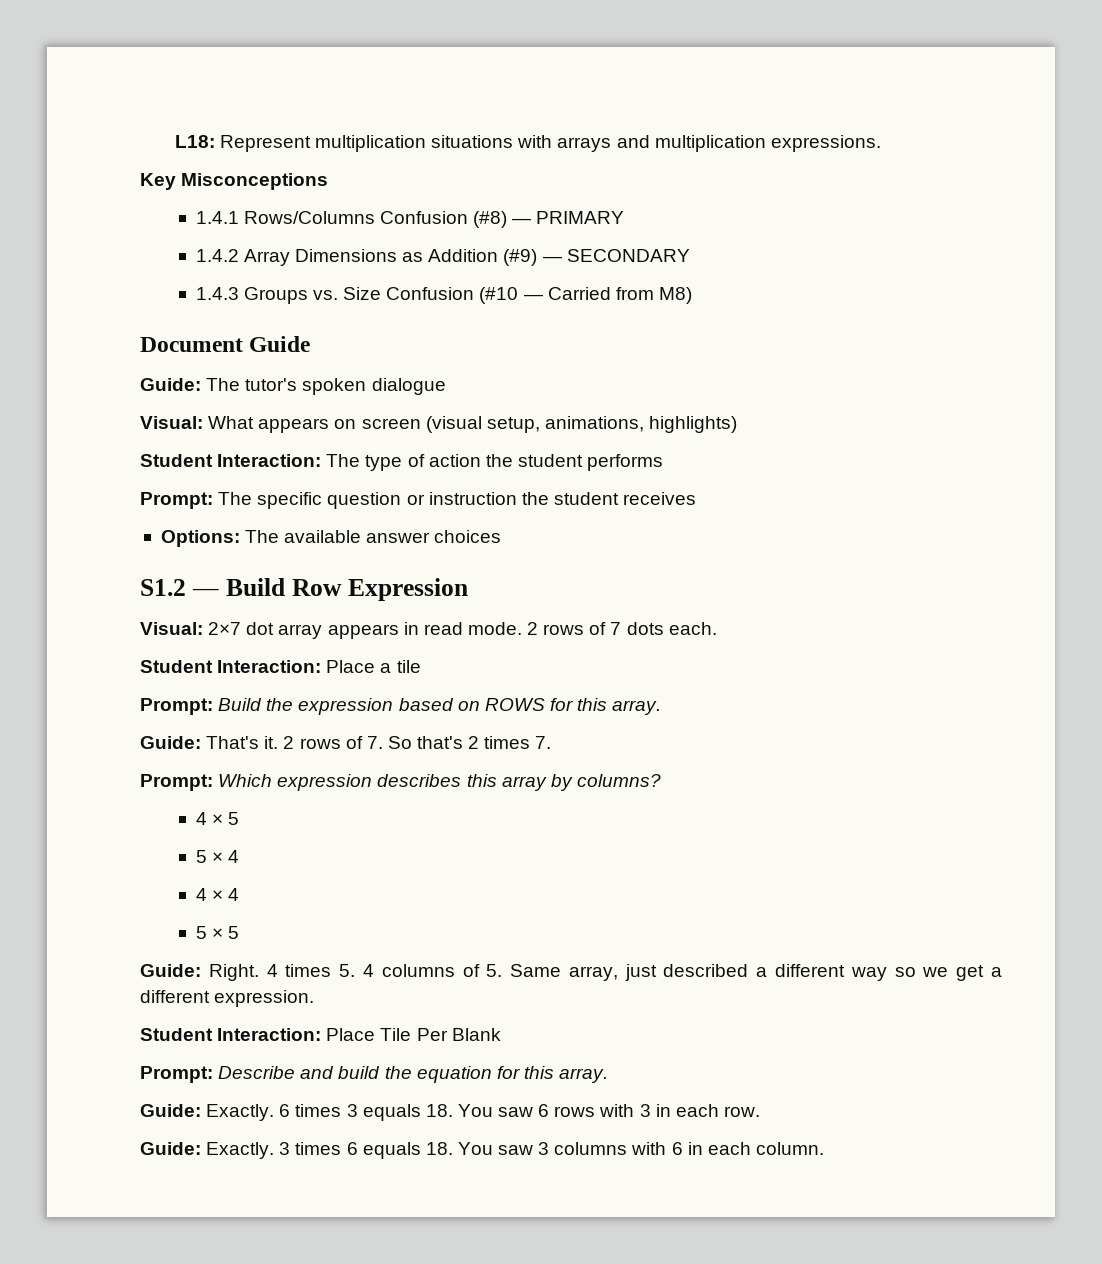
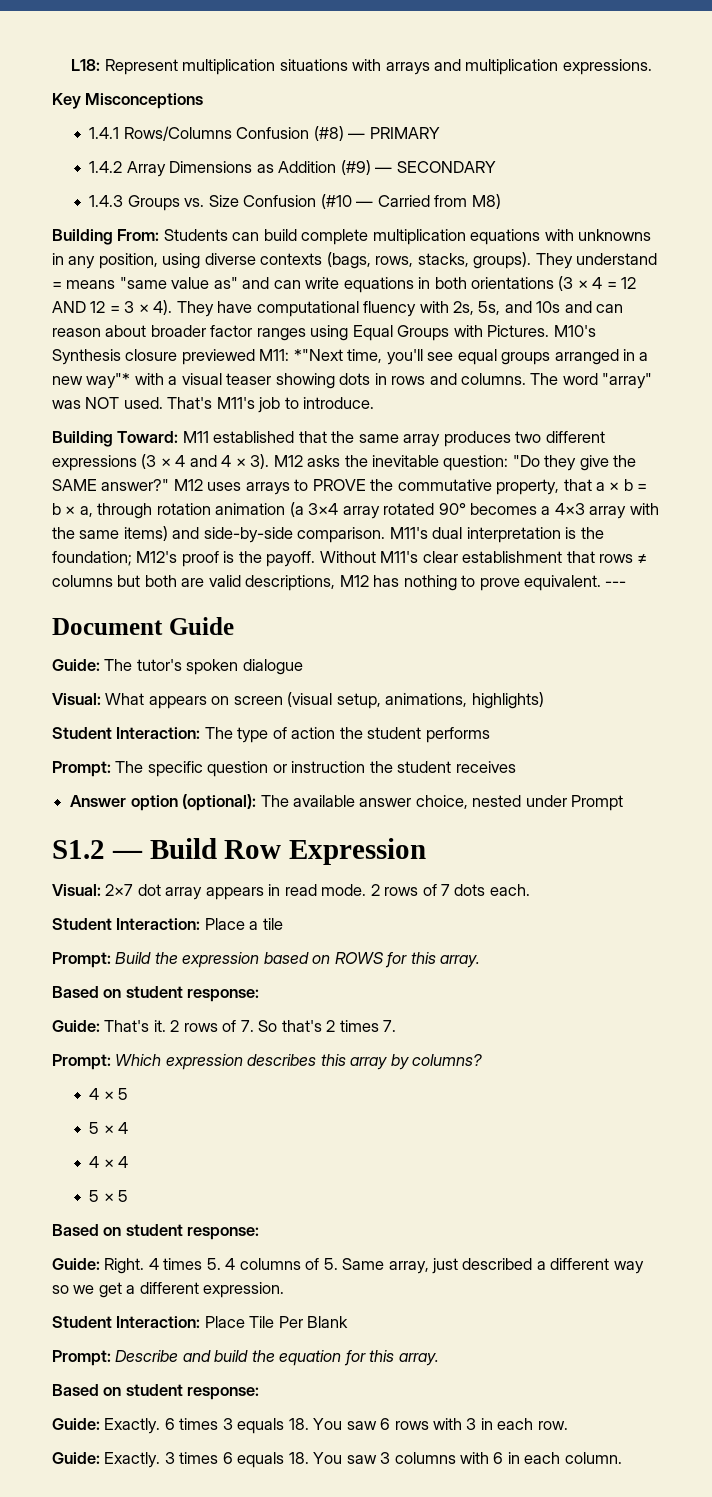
(692, 295) none -> [52,229,652,245] [52,252,658,269] [52,276,637,293] [52,300,624,317] [52,325,596,341] [52,349,649,365] [52,373,653,389] [52,397,375,413] [52,431,605,447] [52,454,637,471] [52,479,648,495] [52,502,659,519] [52,526,604,543] [52,551,648,567] [52,575,627,591] // Building From: Students can build complete multiplication equations with unknowns in any position, using diverse contexts (bags, rows, stacks, groups). They understand = means "same value as" and can write equations in both orientations (3 × 4 = 12 AND 12 = 3 × 4). They have computational fluency with 2s, 5s, and 10s and can reason about broader factor ranges using Equal Groups with Pictures. M10's Synthesis closure previewed M11: *"Next time, you'll see equal groups arranged in a new way"* with a visual teaser showing dots in rows and columns. The word "array" was NOT used. That's M11's job to introduce. // Building Toward: M11 established that the same array produces two different expressions (3 × 4 and 4 × 3). M12 asks the inevitable question: "Do they give the SAME answer?" M12 uses arrays to PROVE the commutative property, that a × b = b × a, through rotation animation (a 3×4 array rotated 90° becomes a 4×3 array with the same items) and side-by-side comparison. M11's dual interpretation is the foundation; M12's proof is the payoff. Without M11's clear establishment that rows ≠ columns but both are valid descriptions, M12 has nothing to prove equivalent. ---
[160,530,502,547] Options: The available answer choices -> [70,794,624,811] Answer option (optional): The available answer choice, nested under Prompt
(662, 707) none -> [52,986,260,1002] // Based on student response:
(239, 932) none -> [52,1224,260,1240] // Based on student response:
(609, 1075) none -> [52,1384,260,1400] // Based on student response:

